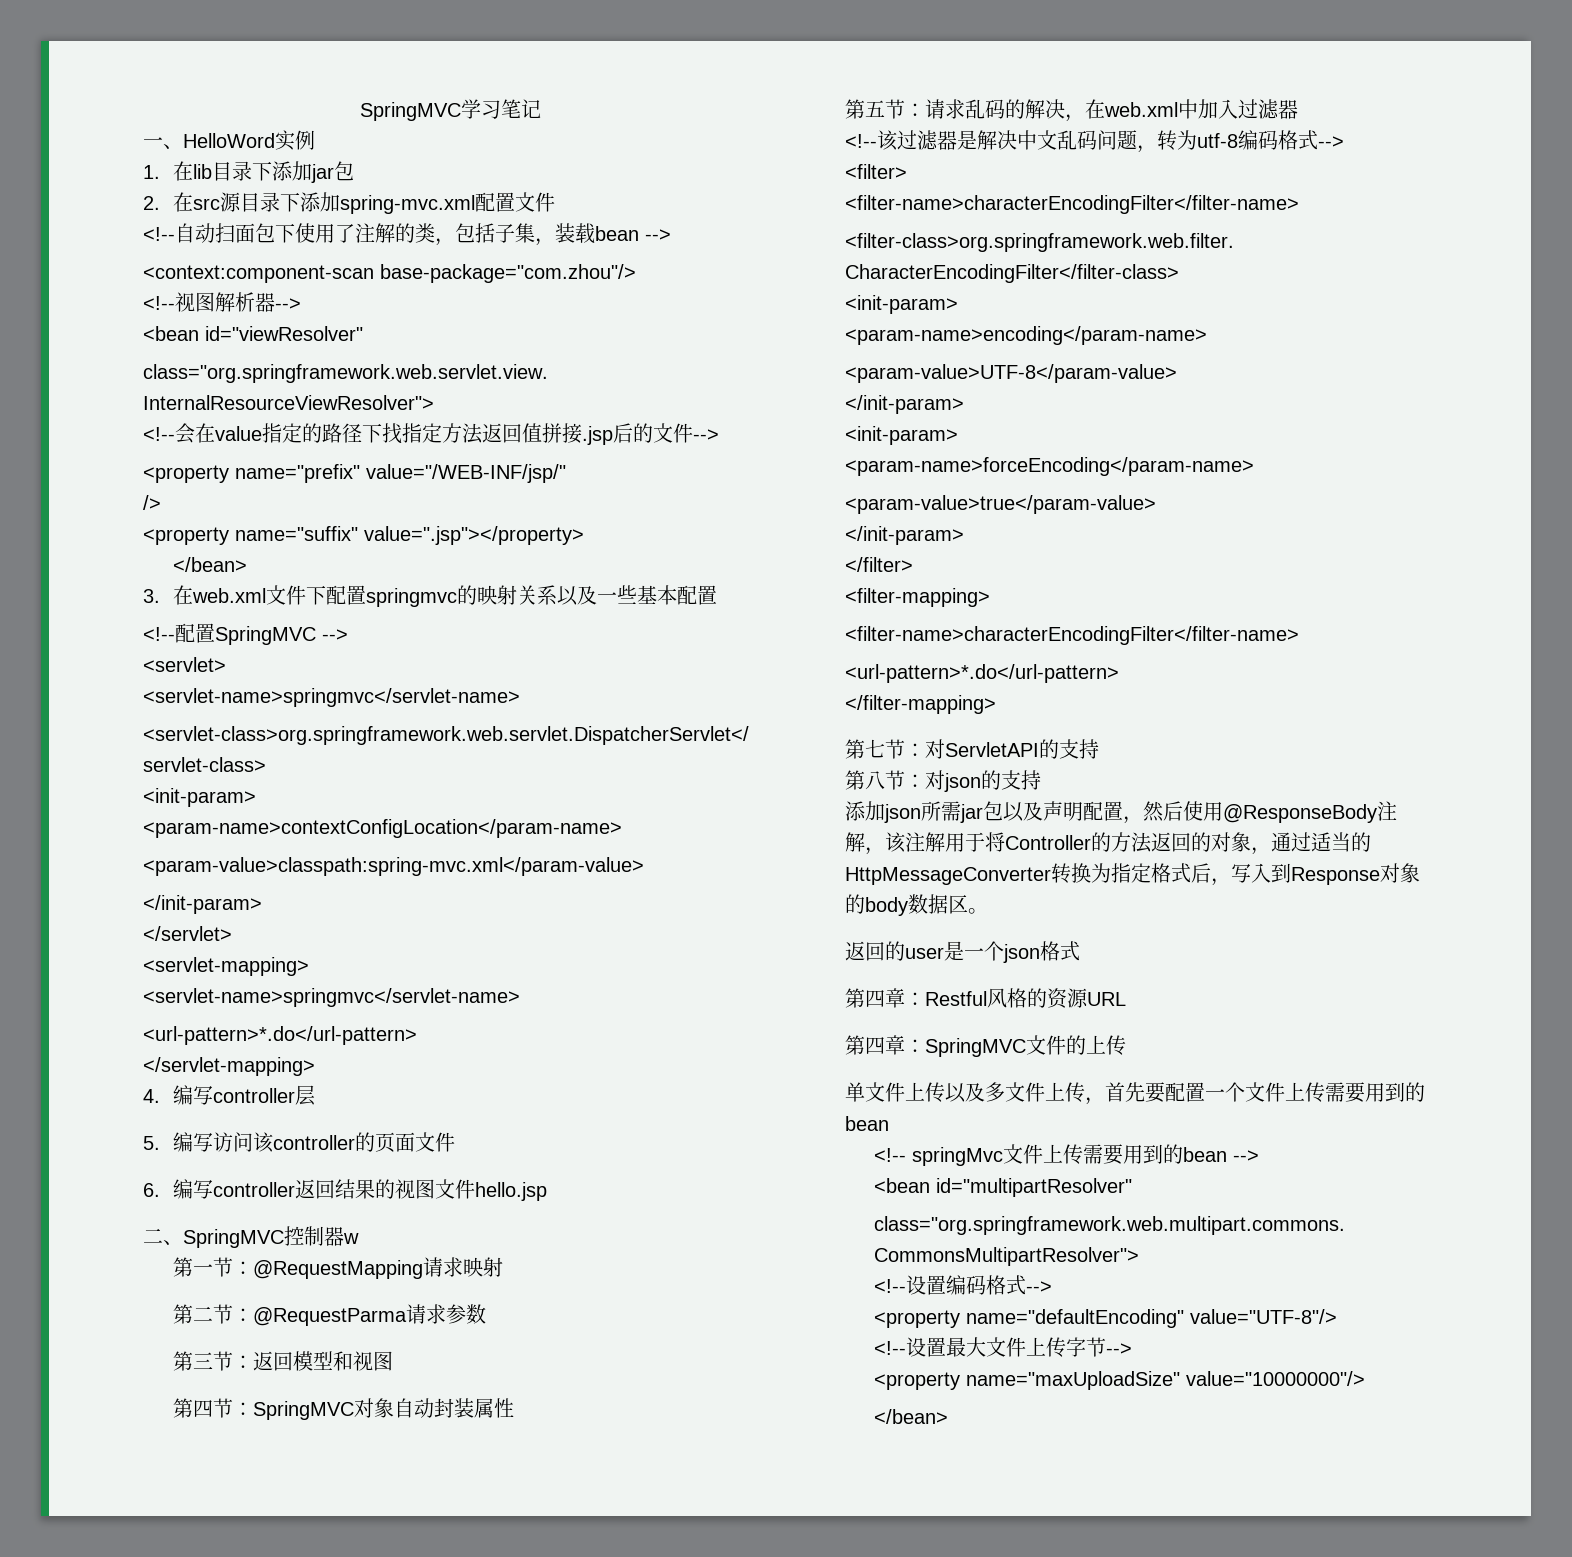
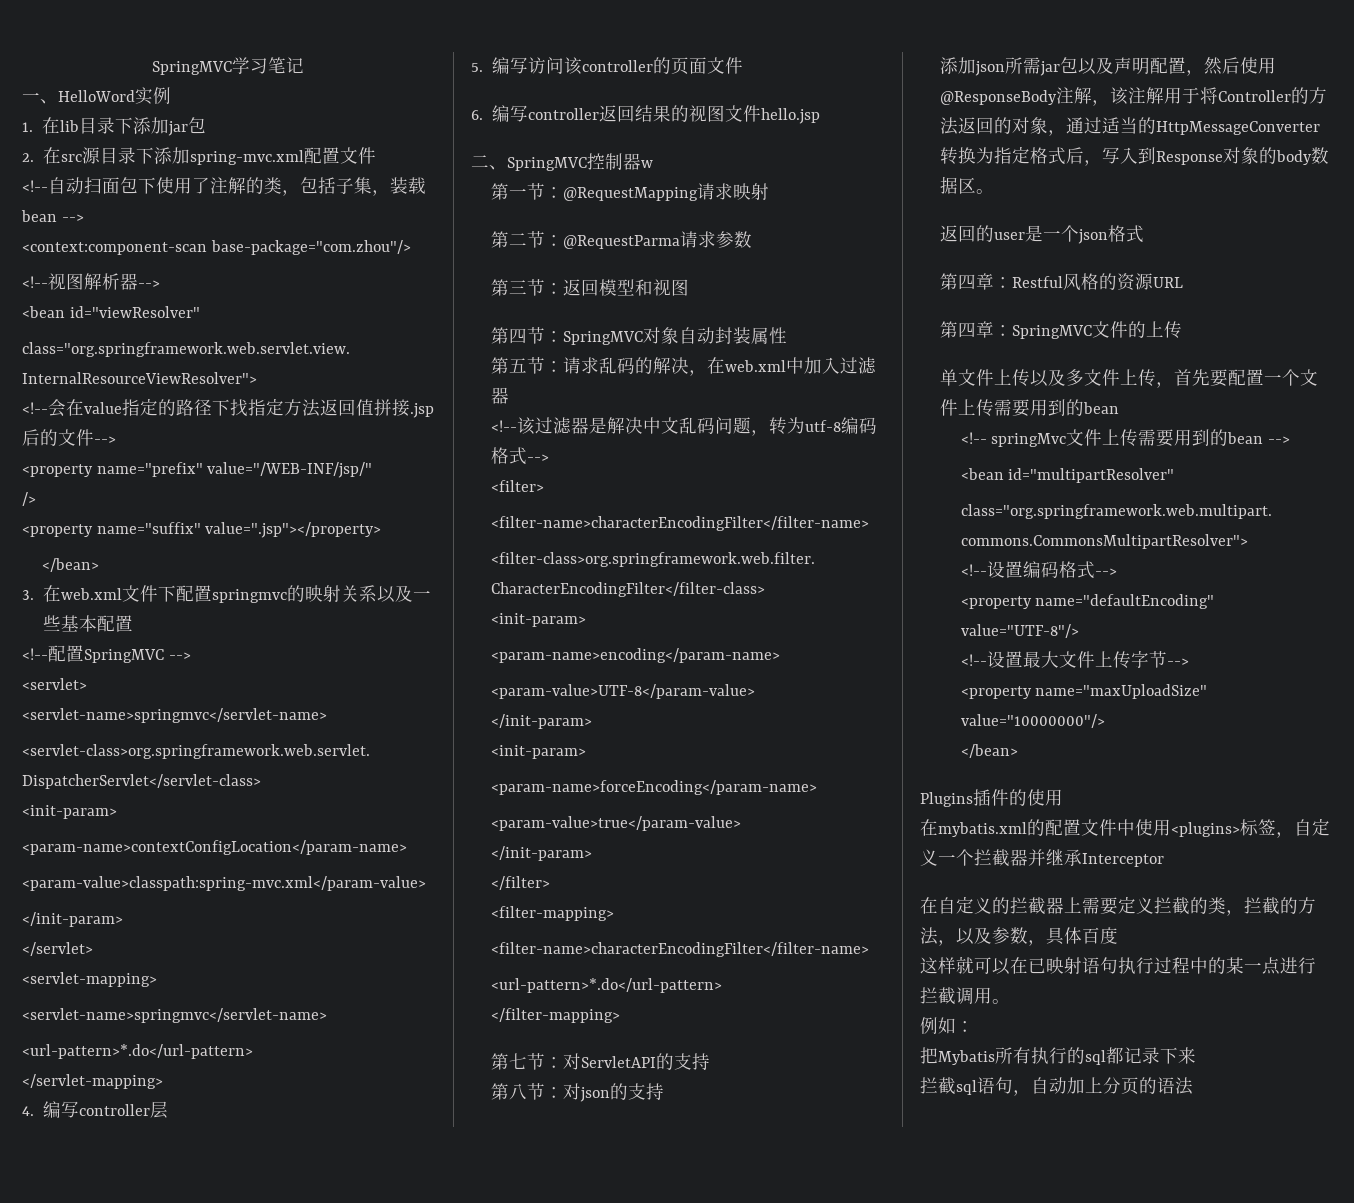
(949, 1416) none -> [920,789,1063,807] [920,818,1330,838] [920,849,1164,867] [920,896,1316,916] [920,927,1118,946] [920,956,1316,975] [920,987,1010,1005] [920,1017,974,1034] [920,1047,1196,1065] [920,1077,1193,1096] // Plugins插件的使用 // 在mybatis.xml的配置文件中使用<plugins>标签，自定义一个拦截器并继承Interceptor // 在自定义的拦截器上需要定义拦截的类，拦截的方法，以及参数，具体百度 // 这样就可以在已映射语句执行过程中的某一点进行拦截调用。 // 例如： // 把Mybatis所有执行的sql都记录下来 // 拦截sql语句，自动加上分页的语法

